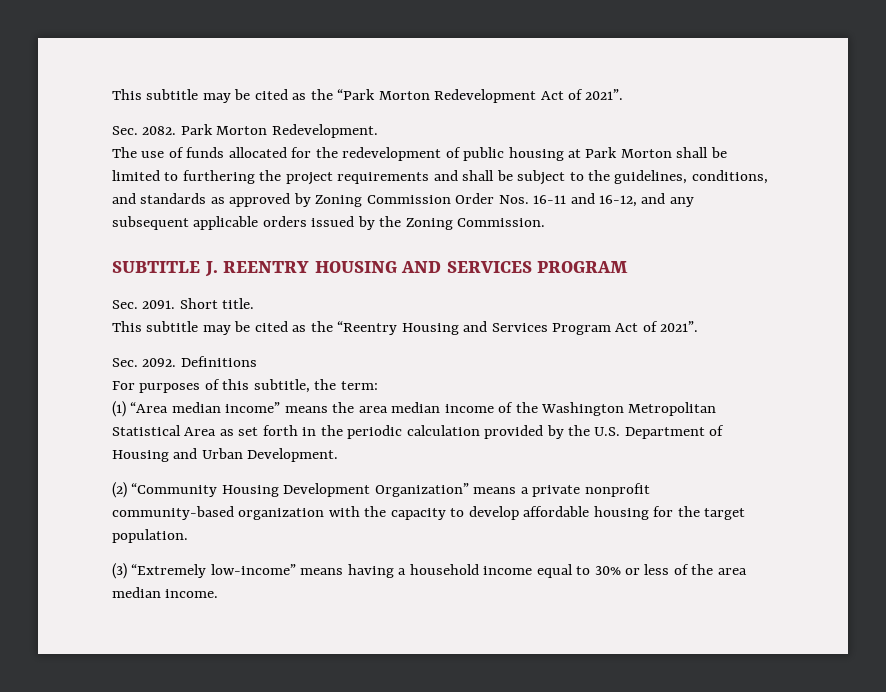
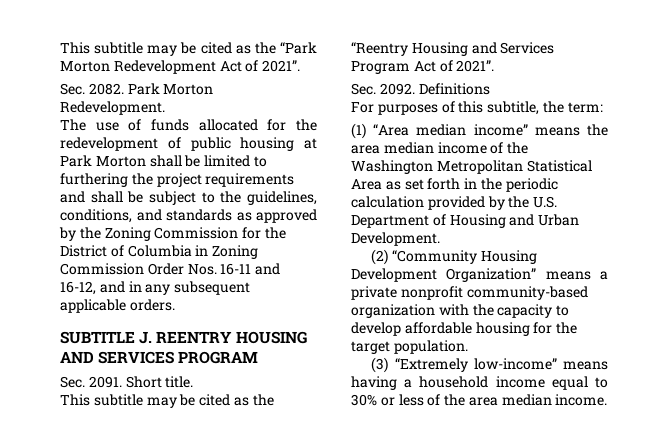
(311, 200) none -> [79,227,286,241] [60,245,209,257] the Zoning Commission for the District of Columbia in
(666, 198) none -> [128,281,142,292] in
[262,216,546,230] orders issued by the Zoning Commission. -> [129,299,175,311] orders.

